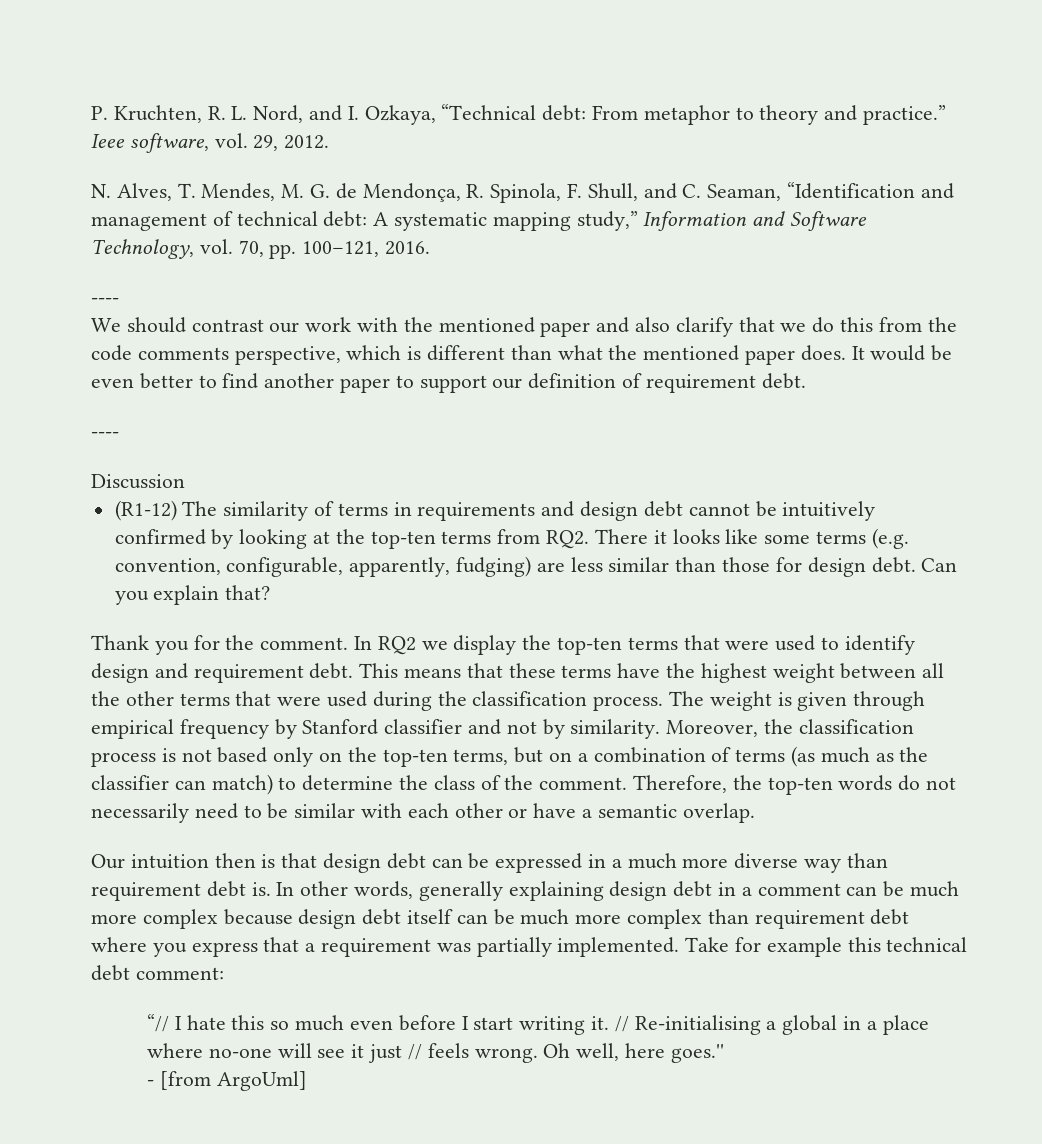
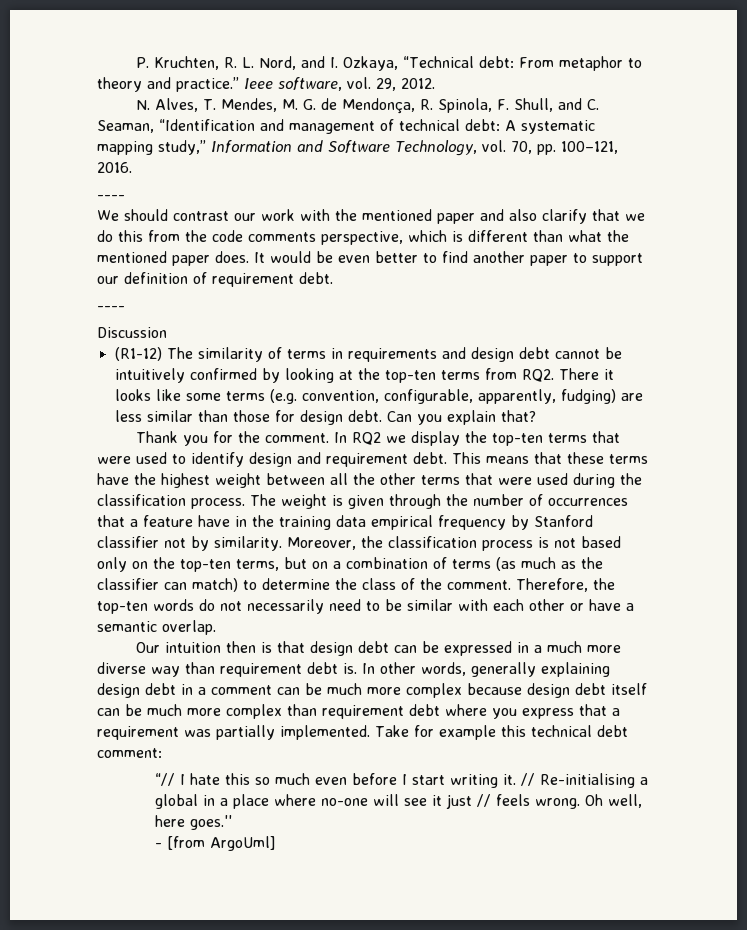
(926, 701) none -> [446,494,628,506] [97,515,366,530] the number of occurrences that a feature have in the training data
[468,719,502,735] and -> (159, 542) none

